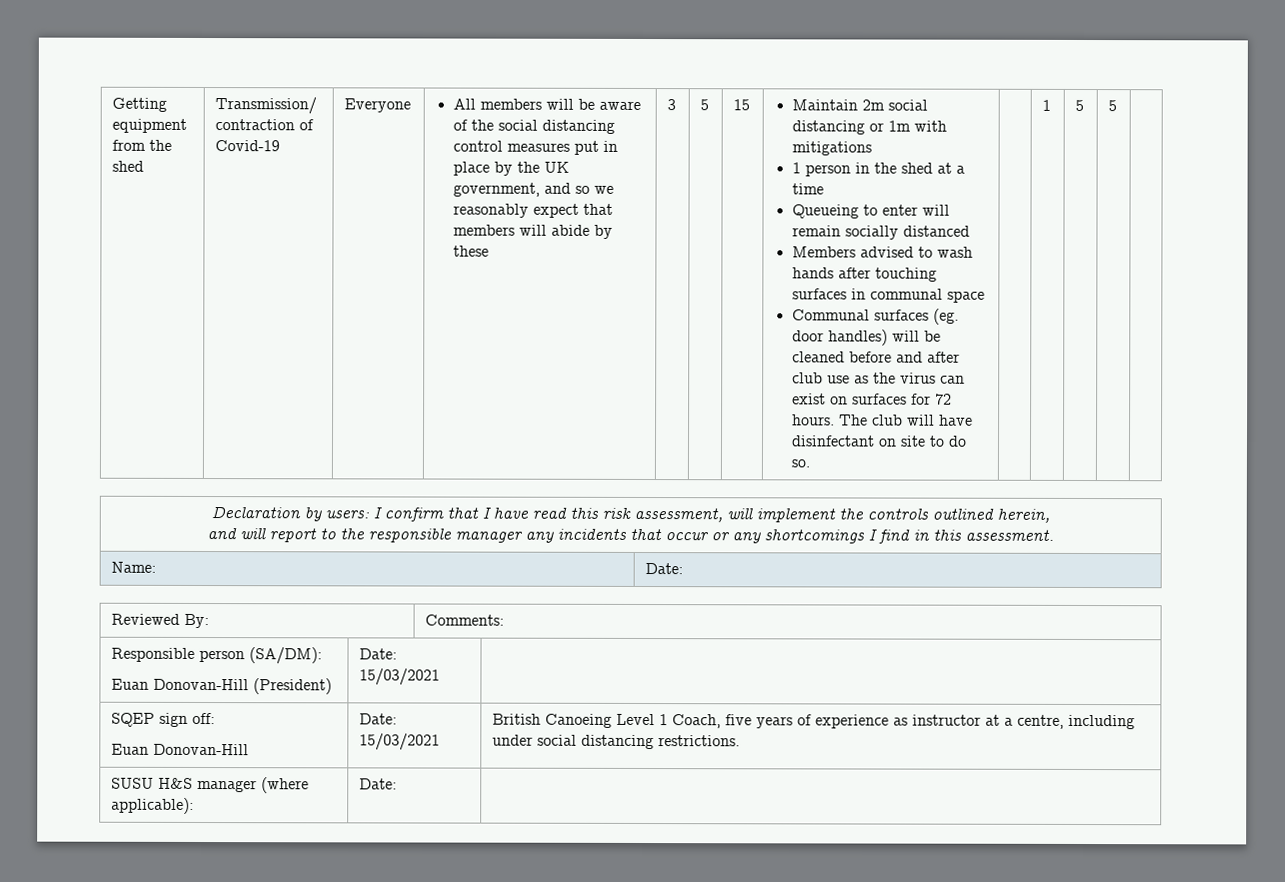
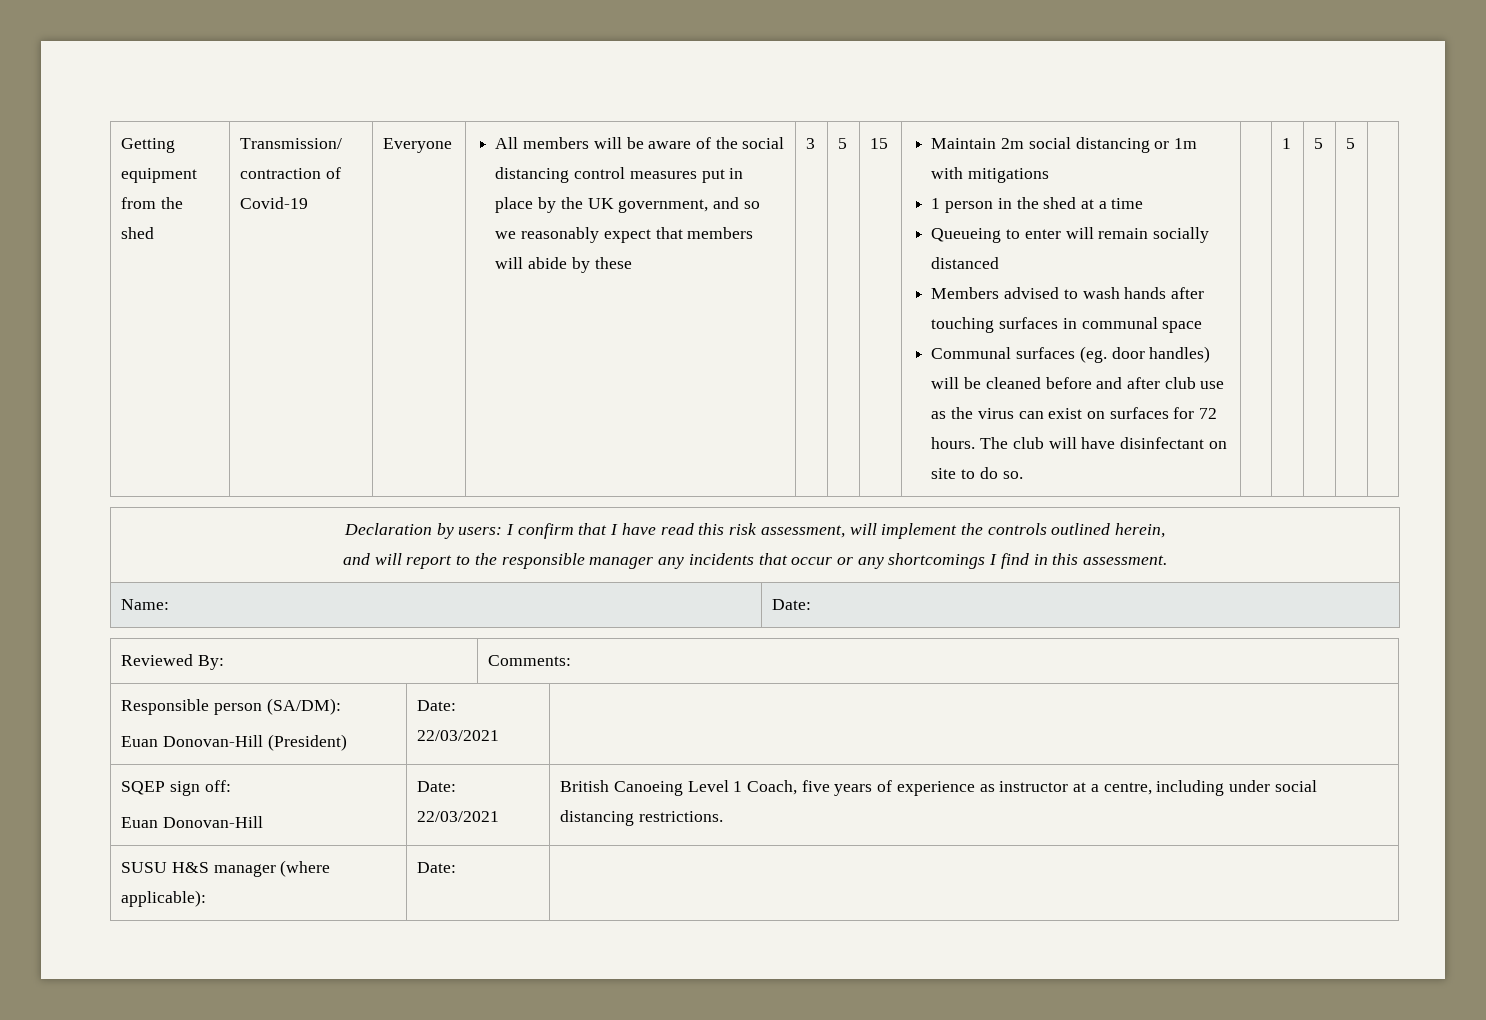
[358,668,440,686] 15/03/2021 -> [417,730,500,741] 22/03/2021
[358,733,440,751] 15/03/2021 -> [417,811,500,822] 22/03/2021

